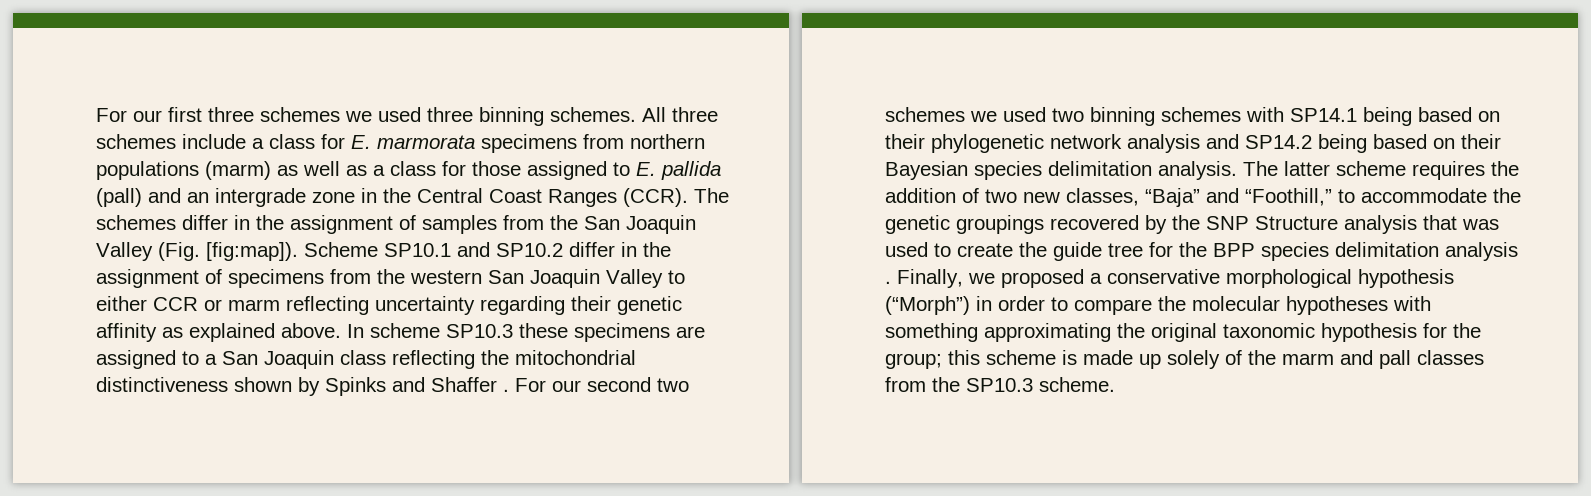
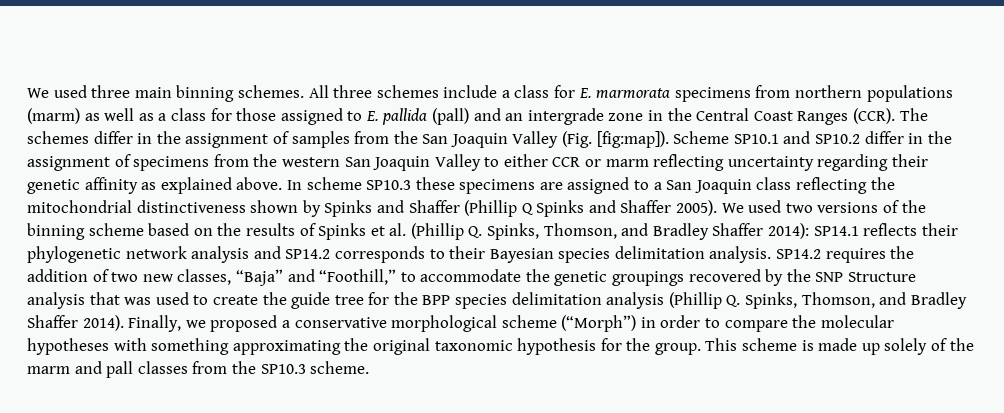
[96,107,372,122] For our first three schemes we -> [27,88,49,98] We
(473, 114) none -> [134,87,172,98] main
[503,377,689,392] [885,107,1500,126] . For our second two schemes we used two binning schemes with SP14.1 being based on -> [464,200,926,217] [27,223,918,240] (Phillip Q Spinks and Shaffer 2005). We used two versions of the binning scheme based on the results of Spinks et al. (Phillip Q. Spinks, Thomson, and Bradley Shaffer 2014): SP14.1 reflects
[1318,134,1455,153] being based on -> [334,246,445,263] corresponds to
[1243,161,1406,176] The latter scheme -> [776,249,822,259] SP14.2
[885,281,891,284] . -> [668,292,967,309] [27,315,124,331] (Phillip Q. Spinks, Thomson, and Bradley Shaffer 2014).
[1358,269,1454,288] hypothesis -> [501,315,557,328] scheme
[885,350,980,369] group; this -> [654,338,738,355] group. This

